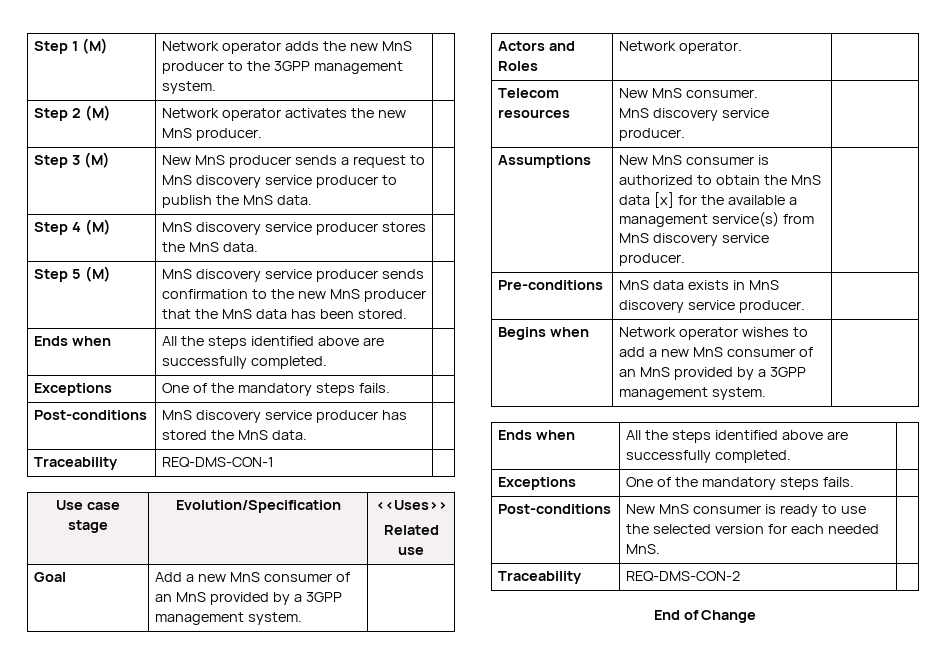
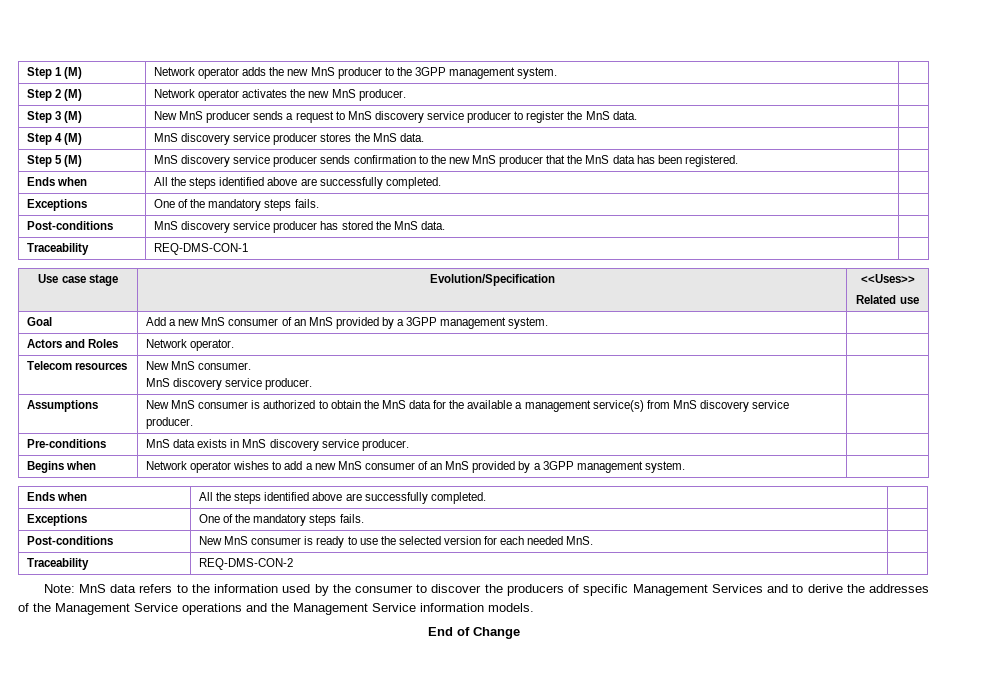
[162,195,213,208] publish -> [526,111,565,123] register
[357,309,407,319] stored. -> [684,155,738,167] registered.
[654,192,675,208] [x] -> (431, 404) none
(741, 576) none -> [43,584,929,596] [18,603,534,615] // Note: MnS data refers to the information used by the consumer to discover the producers of specific Management Services and to derive the addresses of the Management Service operations and the Management Service information models.

